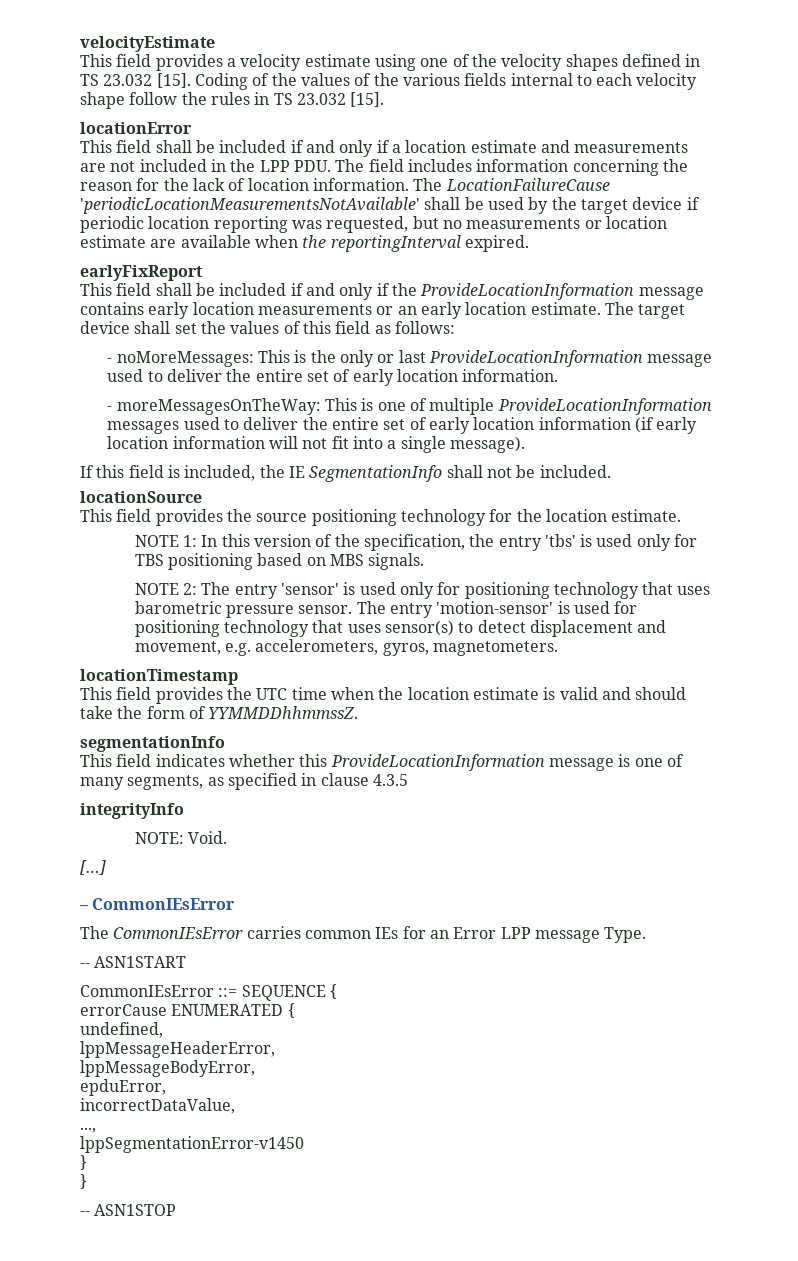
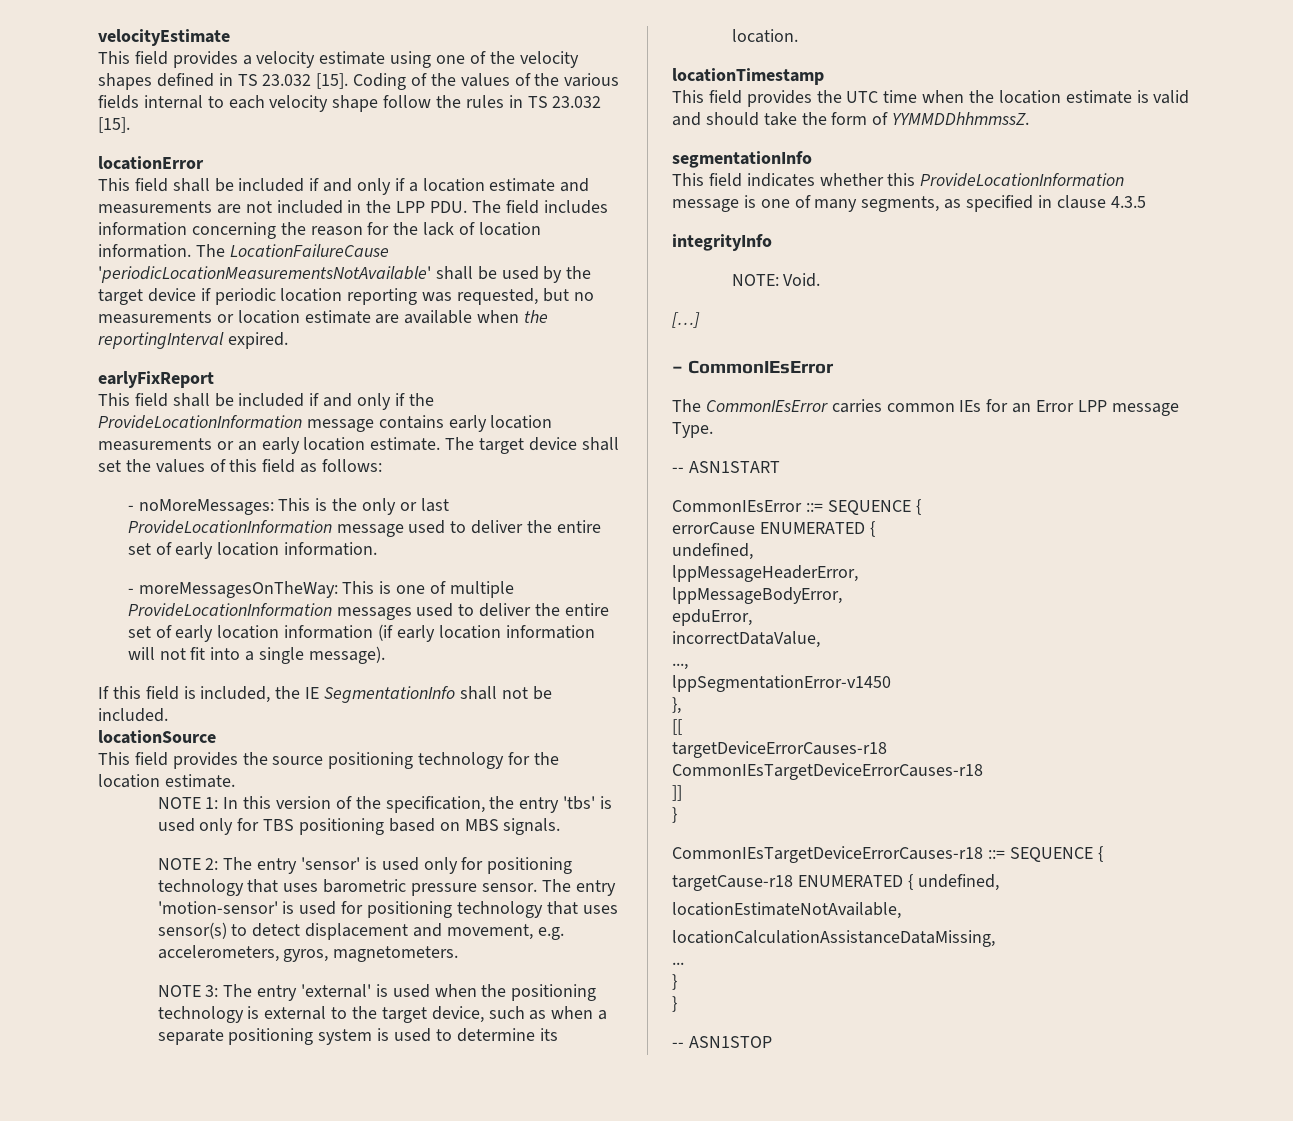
(558, 648) none -> [157,984,597,1001] [157,1006,608,1023] [157,1028,558,1045] [731,29,798,43] // NOTE 3: The entry 'external' is used when the positioning technology is external to the target device, such as when a separate positioning system is used to determine its location.
(304, 1144) none -> [672,697,681,714] [672,719,682,735] [672,741,887,758] [672,763,983,780] [672,785,682,801] [672,807,677,823] [672,846,1103,863] [672,874,999,891] [672,902,901,919] [672,930,995,947] [672,962,684,965] // }, // [[ // targetDeviceErrorCauses-r18 CommonIEsTargetDeviceErrorCauses-r18 // ]] // } // CommonIEsTargetDeviceErrorCauses-r18 ::= SEQUENCE { // targetCause-r18 ENUMERATED { undefined, // locationEstimateNotAvailable, // locationCalculationAssistanceDataMissing, // ...

